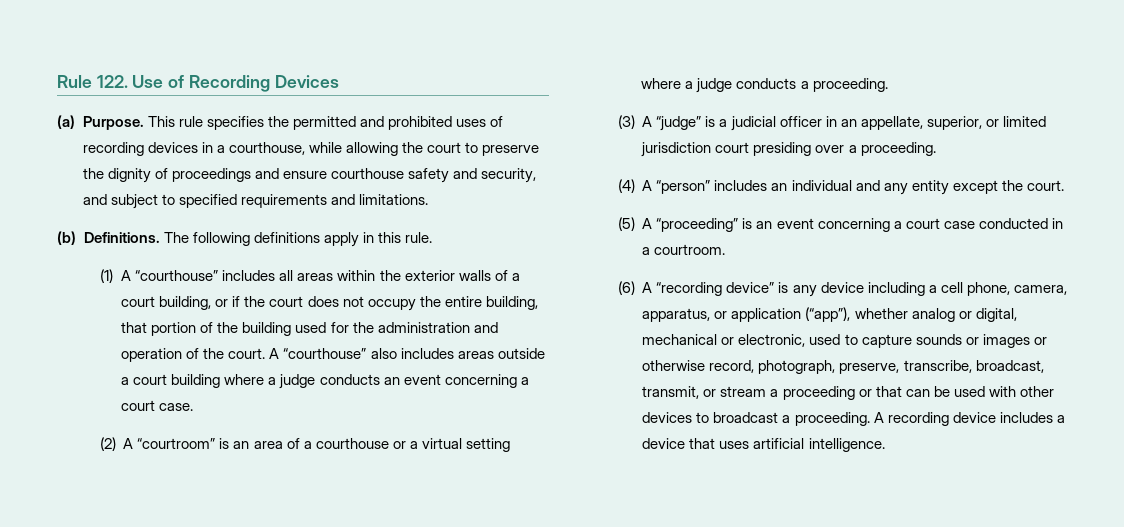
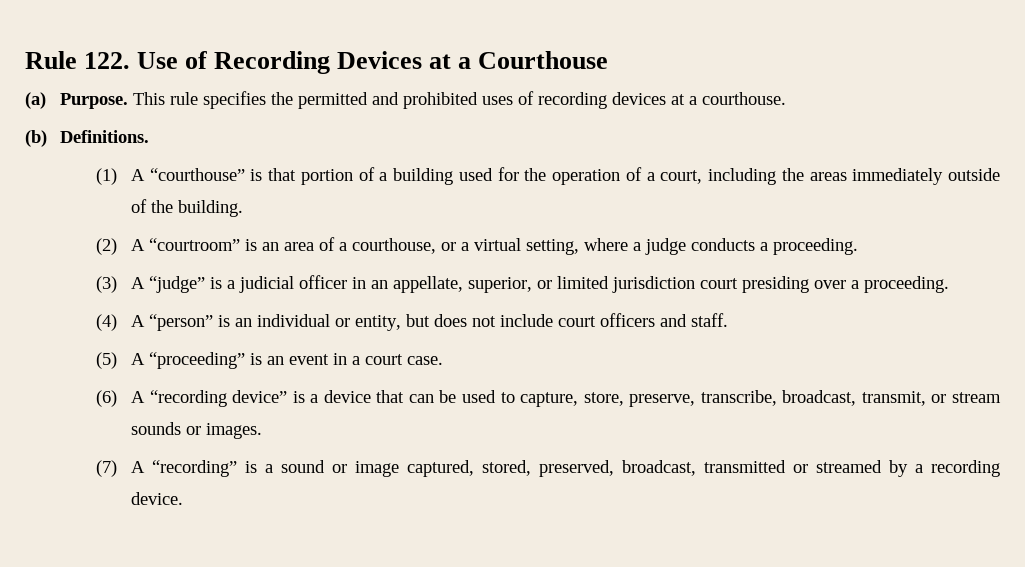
(339, 81) none -> [429,51,609,69] at a Courthouse
[201,142,540,156] [82,168,536,183] [82,194,428,209] [57,231,432,247] [99,269,520,283] [121,296,538,311] in a courthouse, while allowing the court to preserve the dignity of proceedings and ensure courthouse safety and security, and subject to specified requirements and limitations. // (b) Definitions. The following definitions apply in this rule. // (1) A “courthouse” includes all areas within the exterior walls of a court building, or if the court does not occupy the entire building, -> [671,92,787,105] [25,130,150,147] [95,168,263,185] at a courthouse. // (b) Definitions. // (1) A “courthouse” is
[217,322,239,333] the -> [379,172,388,181] a
[377,322,498,333] [121,348,545,362] [121,374,529,389] [121,400,194,411] administration and operation of the court. A “courthouse” also includes areas outside a court building where a judge conducts an event concerning a court case. -> [552,167,1001,185] [130,199,243,217] operation of a court, including the areas immediately outside of the building.
[315,438,389,449] courthouse -> [351,238,436,254] courthouse,
[465,438,510,452] setting -> [525,239,579,255] setting,
[714,180,768,191] includes -> [217,315,230,327] is
[855,180,1064,195] and any entity except the court. -> [334,313,728,331] or entity, but does not include court officers and staff.
[817,218,1063,232] [642,244,726,255] concerning a court case conducted in a courtroom. -> [332,353,443,365] in a court case.
[792,282,1067,297] [642,307,1017,322] [642,334,1047,348] [642,360,836,374] any device including a cell phone, camera, apparatus, or application (“app”), whether analog or digital, mechanical or electronic, used to capture sounds or images or otherwise record, photograph, -> [310,390,624,407] a device that can be used to capture, store,
[770,386,1054,400] [642,412,1065,426] [642,438,885,452] a proceeding or that can be used with other devices to broadcast a proceeding. A recording device includes a device that uses artificial intelligence. -> [130,422,262,439] [95,460,1001,477] [130,492,183,505] sounds or images. // (7) A “recording” is a sound or image captured, stored, preserved, broadcast, transmitted or streamed by a recording device.

